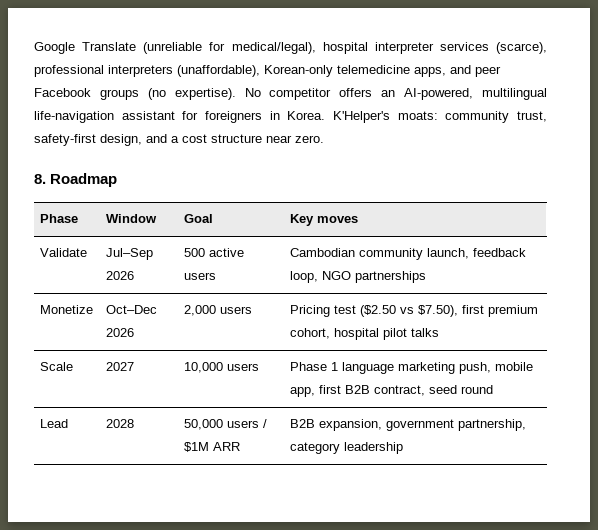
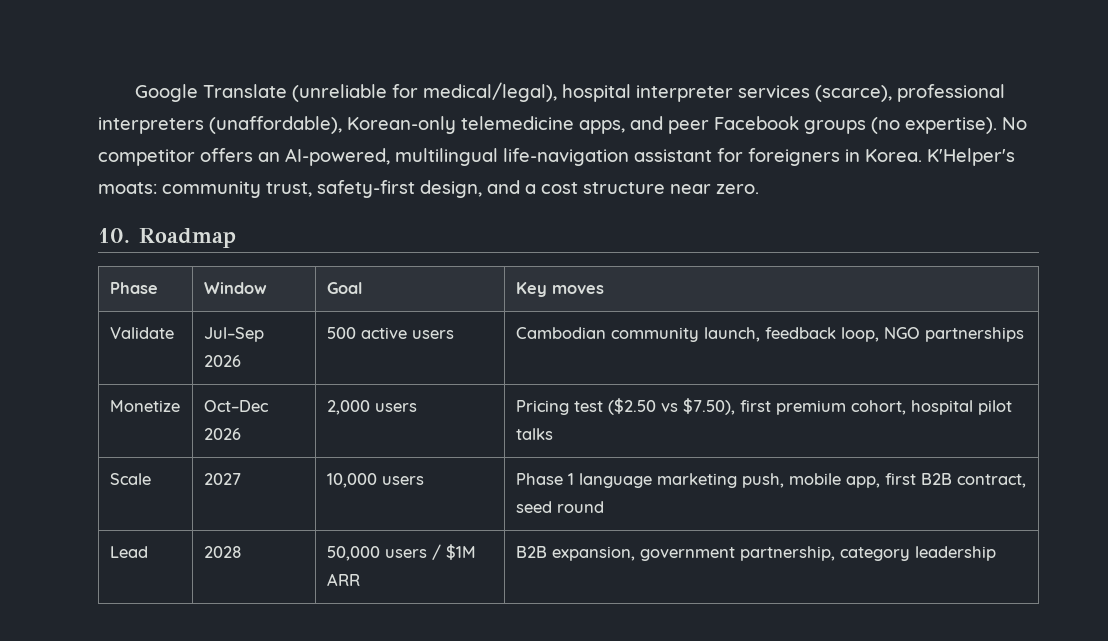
[34,174,46,184] 8. -> [98,228,130,243] 10.

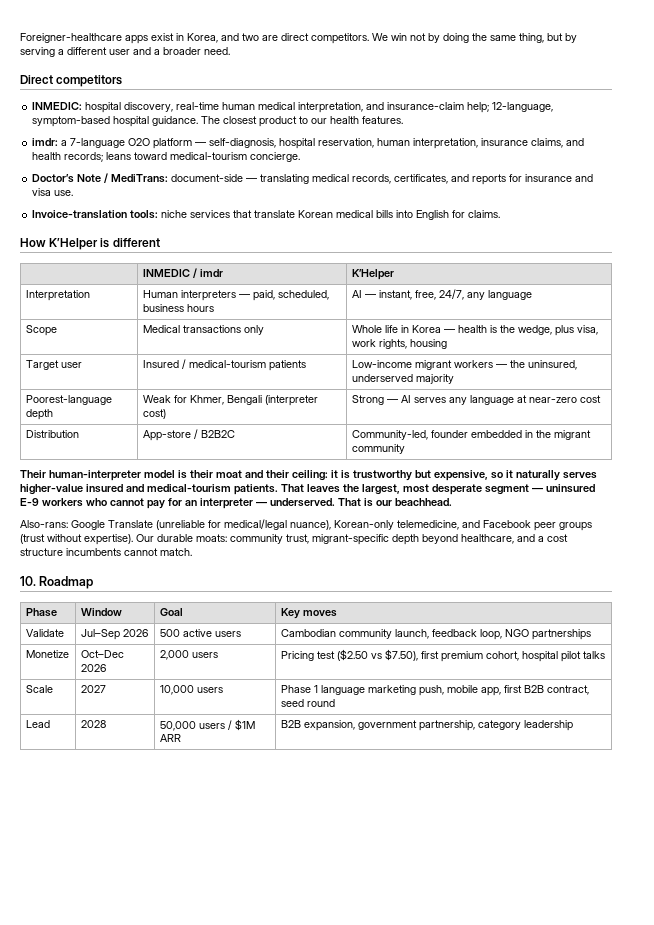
[135,82,1006,102] [98,116,1027,134] [98,148,1015,166] [98,180,482,198] Google Translate (unreliable for medical/legal), hospital interpreter services (scarce), professional interpreters (unaffordable), Korean-only telemedicine apps, and peer Facebook groups (no expertise). No competitor offers an AI-powered, multilingual life-navigation assistant for foreigners in Korea. K'Helper's moats: community trust, safety-first design, -> [20,33,577,44] [20,47,230,57] [20,75,123,87] [32,102,554,113] [32,116,404,127] [32,138,585,149] [32,152,301,162] [32,173,594,185] [32,188,74,196] [32,210,501,220] [20,238,160,250] [142,268,223,278] [351,269,394,280] [25,290,90,301] [142,290,329,301] [142,304,214,312] [351,289,532,300] [25,325,57,336] [142,325,264,335] [351,325,598,336] [351,339,447,349] [25,360,82,370] [142,359,306,371] [351,360,577,370] [351,374,454,384] [25,395,112,405] [25,409,53,420] [142,395,318,406] [142,409,166,419] [351,395,601,405] [25,430,79,438] [142,429,235,441] [351,430,591,440] [351,444,405,454] [20,470,597,481] [20,484,595,495] [20,498,452,509] [20,519,592,531] [20,534,514,545] Foreigner-healthcare apps exist in Korea, and two are direct competitors. We win not by doing the same thing, but by serving a different user and a broader need. // Direct competitors // INMEDIC: hospital discovery, real-time human medical interpretation, and insurance-claim help; 12-language, symptom-based hospital guidance. The closest product to our health features. // imdr: a 7-language O2O platform — self-diagnosis, hospital reservation, human interpretation, insurance claims, and health records; leans toward medical-tourism concierge. // Doctor’s Note / MediTrans: document-side — translating medical records, certificates, and reports for insurance and visa use. // Invoice-translation tools: niche services that translate Korean medical bills into English for claims. // How K’Helper is different // | INMEDIC / imdr | K’Helper // Interpretation | Human interpreters — paid, scheduled, business hours | AI — instant, free, 24/7, any language // Scope | Medical transactions only | Whole life in Korea — health is the wedge, plus visa, work rights, housing // Target user | Insured / medical-tourism patients | Low-income migrant workers — the uninsured, underserved majority // Poorest-language depth | Weak for Khmer, Bengali (interpreter cost) | Strong — AI serves any language at near-zero cost // Distribution | App-store / B2B2C | Community-led, founder embedded in the migrant community // Their human-interpreter model is their moat and their ceiling: it is trustworthy but expensive, so it naturally serves higher-value insured and medical-tourism patients. That leaves the largest, most desperate segment — uninsured E-9 workers who cannot pay for an interpreter — underserved. That is our beachhead. // Also-rans: Google Translate (unreliable for medical/legal nuance), Korean-only telemedicine, and Facebook peer groups (trust without expertise). Our durable moats: community trust, migrant-specific depth beyond healthcare,
[670,184,759,194] near zero. -> [66,548,192,556] incumbents cannot match.

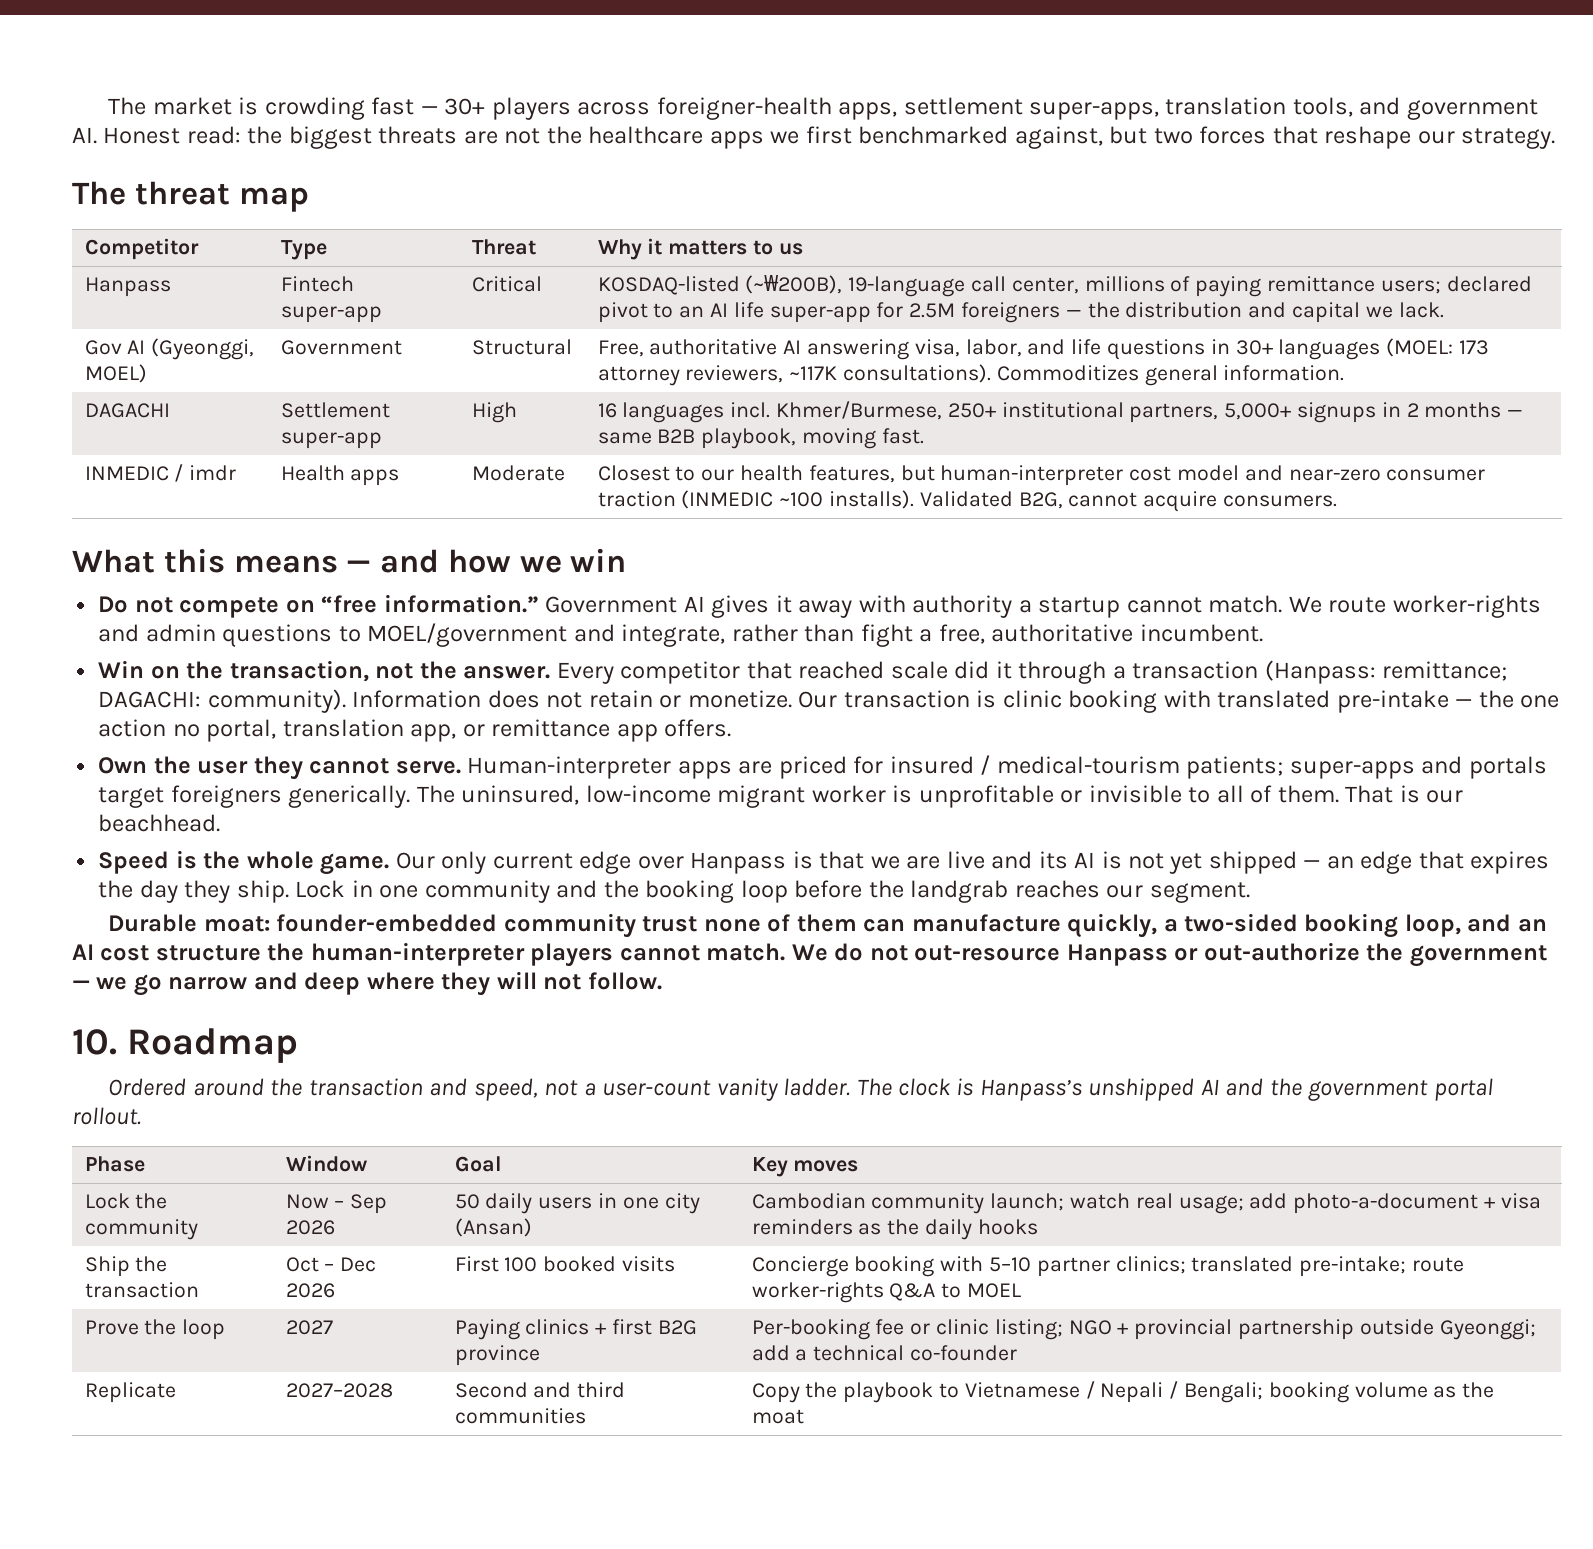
[20,33,577,44] [20,47,230,57] [20,75,123,87] [32,102,554,113] [32,116,404,127] [32,138,585,149] [32,152,301,162] [32,173,594,185] [32,188,74,196] [32,210,501,220] [20,238,160,250] [142,268,223,278] [351,269,394,280] [25,290,90,301] [142,290,329,301] [142,304,214,312] [351,289,532,300] [25,325,57,336] [142,325,264,335] [351,325,598,336] [351,339,447,349] [25,360,82,370] [142,359,306,371] [351,360,577,370] [351,374,454,384] [25,395,112,405] [25,409,53,420] [142,395,318,406] [142,409,166,419] [351,395,601,405] [25,430,79,438] [142,429,235,441] [351,430,591,440] [351,444,405,454] [20,470,597,481] [20,484,595,495] [20,498,452,509] [20,519,592,531] [20,534,568,545] [20,548,192,556] [20,576,94,589] Foreigner-healthcare apps exist in Korea, and two are direct competitors. We win not by doing the same thing, but by serving a different user and a broader need. // Direct competitors // INMEDIC: hospital discovery, real-time human medical interpretation, and insurance-claim help; 12-language, symptom-based hospital guidance. The closest product to our health features. // imdr: a 7-language O2O platform — self-diagnosis, hospital reservation, human interpretation, insurance claims, and health records; leans toward medical-tourism concierge. // Doctor’s Note / MediTrans: document-side — translating medical records, certificates, and reports for insurance and visa use. // Invoice-translation tools: niche services that translate Korean medical bills into English for claims. // How K’Helper is different // | INMEDIC / imdr | K’Helper // Interpretation | Human interpreters — paid, scheduled, business hours | AI — instant, free, 24/7, any language // Scope | Medical transactions only | Whole life in Korea — health is the wedge, plus visa, work rights, housing // Target user | Insured / medical-tourism patients | Low-income migrant workers — the uninsured, underserved majority // Poorest-language depth | Weak for Khmer, Bengali (interpreter cost) | Strong — AI serves any language at near-zero cost // Distribution | App-store / B2B2C | Community-led, founder embedded in the migrant community // Their human-interpreter model is their moat and their ceiling: it is trustworthy but expensive, so it naturally serves higher-value insured and medical-tourism patients. That leaves the largest, most desperate segment — uninsured E-9 workers who cannot pay for an interpreter — underserved. That is our beachhead. // Also-rans: Google Translate (unreliable for medical/legal nuance), Korean-only telemedicine, and Facebook peer groups (trust without expertise). Our durable moats: community trust, migrant-specific depth beyond healthcare, and a cost structure incumbents cannot match. // 10. Roadmap -> [108,97,1538,120] [72,126,1556,149] [72,181,309,212] [84,238,199,260] [280,240,327,260] [471,239,536,255] [597,238,803,260] [84,277,171,297] [280,276,354,292] [280,306,382,323] [471,276,542,292] [597,275,1532,297] [597,302,1444,323] [84,338,255,360] [84,364,147,383] [280,340,402,355] [471,339,572,355] [597,338,1490,360] [597,364,1345,386] [84,403,170,418] [280,402,390,418] [280,432,382,449] [471,402,517,423] [597,401,1524,423] [597,428,924,449] [84,464,237,482] [280,465,400,486] [471,465,565,481] [597,465,1486,486] [597,490,1338,512] [72,548,627,573] [98,594,1541,618] [98,623,1263,647] [98,660,1508,684] [98,689,1560,713] [98,719,732,742] [98,755,1547,780] [98,785,1464,808] [98,814,221,832] [98,850,1550,875] [98,880,1250,903] [108,913,1547,938] [72,942,1547,967] [72,971,662,996] [72,1028,299,1063] [108,1078,1493,1101] [72,1107,141,1125] The market is crowding fast — 30+ players across foreigner-health apps, settlement super-apps, translation tools, and government AI. Honest read: the biggest threats are not the healthcare apps we first benchmarked against, but two forces that reshape our strategy. // The threat map // Competitor | Type | Threat | Why it matters to us // Hanpass | Fintech super-app | Critical | KOSDAQ-listed (~₩200B), 19-language call center, millions of paying remittance users; declared pivot to an AI life super-app for 2.5M foreigners — the distribution and capital we lack. // Gov AI (Gyeonggi, MOEL) | Government | Structural | Free, authoritative AI answering visa, labor, and life questions in 30+ languages (MOEL: 173 attorney reviewers, ~117K consultations). Commoditizes general information. // DAGACHI | Settlement super-app | High | 16 languages incl. Khmer/Burmese, 250+ institutional partners, 5,000+ signups in 2 months — same B2B playbook, moving fast. // INMEDIC / imdr | Health apps | Moderate | Closest to our health features, but human-interpreter cost model and near-zero consumer traction (INMEDIC ~100 installs). Validated B2G, cannot acquire consumers. // What this means — and how we win // Do not compete on “free information.” Government AI gives it away with authority a startup cannot match. We route worker-rights and admin questions to MOEL/government and integrate, rather than fight a free, authoritative incumbent. // Win on the transaction, not the answer. Every competitor that reached scale did it through a transaction (Hanpass: remittance; DAGACHI: community). Information does not retain or monetize. Our transaction is clinic booking with translated pre-intake — the one action no portal, translation app, or remittance app offers. // Own the user they cannot serve. Human-interpreter apps are priced for insured / medical-tourism patients; super-apps and portals target foreigners generically. The uninsured, low-income migrant worker is unprofitable or invisible to all of them. That is our beachhead. // Speed is the whole game. Our only current edge over Hanpass is that we are live and its AI is not yet shipped — an edge that expires the day they ship. Lock in one community and the booking loop before the landgrab reaches our segment. // Durable moat: founder-embedded community trust none of them can manufacture quickly, a two-sided booking loop, and an AI cost structure the human-interpreter players cannot match. We do not out-resource Hanpass or out-authorize the government — we go narrow and deep where they will not follow. // 10. Roadmap // Ordered around the transaction and speed, not a user-count vanity ladder. The clock is Hanpass’s unshipped AI and the government portal rollout.
[25,629,64,637] [80,629,148,640] [159,629,241,637] [280,629,591,640] [25,650,69,658] [80,650,124,658] [80,664,106,672] [159,650,218,660] [280,649,605,662] [25,685,53,693] [80,685,106,693] [159,685,223,695] [280,685,589,696] [280,699,335,707] [25,720,50,728] [80,720,106,728] [159,719,255,731] [159,734,181,742] [280,720,573,731] Validate | Jul–Sep 2026 | 500 active users | Cambodian community launch, feedback loop, NGO partnerships // Monetize | Oct–Dec 2026 | 2,000 users | Pricing test ($2.50 vs $7.50), first premium cohort, hospital pilot talks // Scale | 2027 | 10,000 users | Phase 1 language marketing push, mobile app, first B2B contract, seed round // Lead | 2028 | 50,000 users / $1M ARR | B2B expansion, government partnership, category leadership -> [84,1193,168,1209] [84,1219,198,1240] [285,1194,388,1214] [285,1220,335,1235] [454,1193,700,1214] [454,1218,532,1237] [751,1193,1541,1214] [751,1219,1038,1240] [84,1256,168,1277] [84,1282,199,1298] [285,1257,377,1272] [285,1283,335,1298] [454,1256,676,1272] [751,1256,1465,1277] [751,1282,1022,1303] [84,1319,226,1340] [285,1320,333,1335] [454,1319,697,1340] [454,1345,540,1366] [751,1319,1536,1340] [751,1345,1018,1361] [84,1382,176,1403] [285,1383,393,1398] [454,1382,626,1398] [454,1408,586,1424] [751,1381,1495,1403] [751,1409,804,1424] Lock the community | Now – Sep 2026 | 50 daily users in one city (Ansan) | Cambodian community launch; watch real usage; add photo-a-document + visa reminders as the daily hooks // Ship the transaction | Oct – Dec 2026 | First 100 booked visits | Concierge booking with 5–10 partner clinics; translated pre-intake; route worker-rights Q&A to MOEL // Prove the loop | 2027 | Paying clinics + first B2G province | Per-booking fee or clinic listing; NGO + provincial partnership outside Gyeonggi; add a technical co-founder // Replicate | 2027–2028 | Second and third communities | Copy the playbook to Vietnamese / Nepali / Bengali; booking volume as the moat

